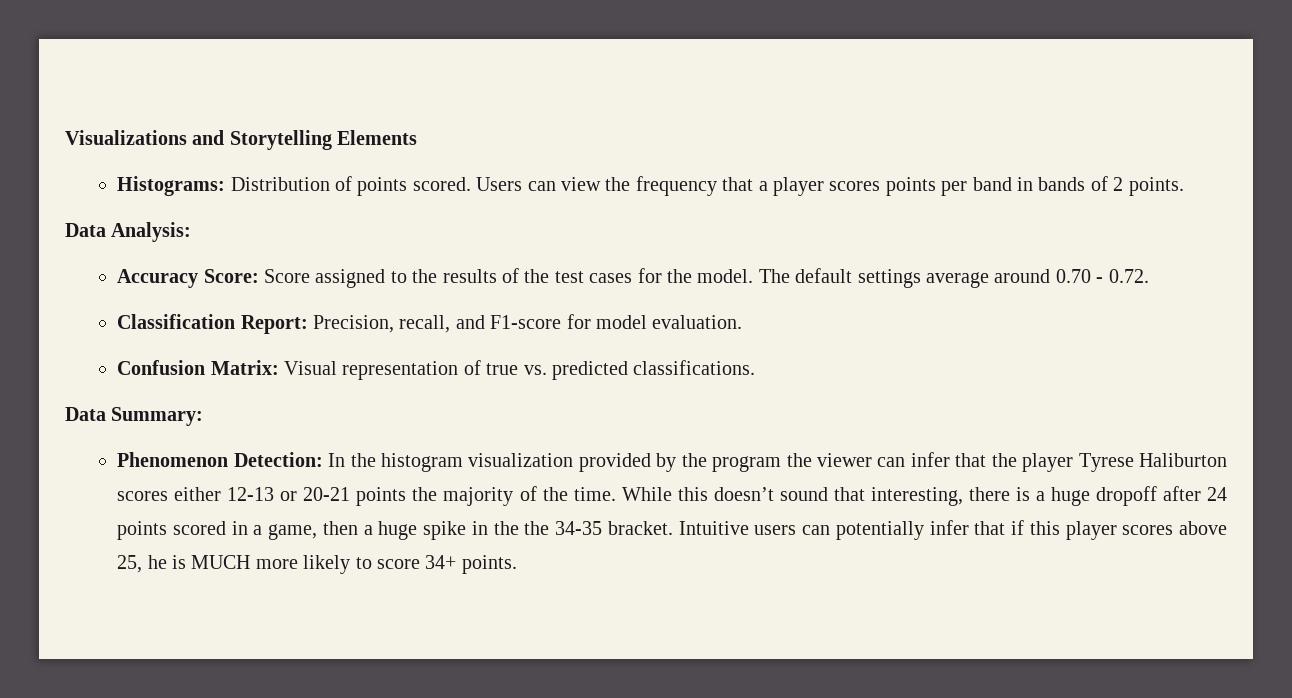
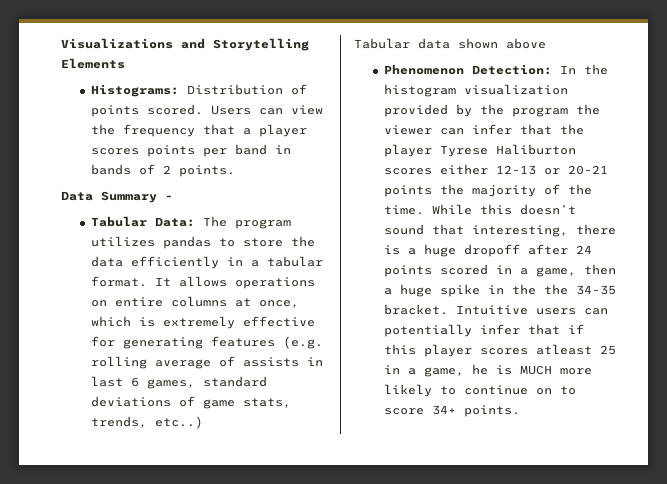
[111,222,192,242] [117,268,1149,288] [117,314,743,334] [117,360,756,380] [65,407,204,426] Analysis: // Accuracy Score: Score assigned to the results of the test cases for the model. The default settings average around 0.70 - 0.72. // Classification Report: Precision, recall, and F1-score for model evaluation. // Confusion Matrix: Visual representation of true vs. predicted classifications. // Data Summary: -> [101,191,173,203] [90,216,291,229] [90,236,315,249] [90,256,323,269] [90,276,315,289] [90,296,299,308] [90,316,315,329] [90,336,323,349] [90,356,323,369] [90,376,267,389] [90,396,291,409] [90,416,203,429] [354,38,546,49] Summary - // Tabular Data: The program utilizes pandas to store the data efficiently in a tabular format. It allows operations on entire columns at once, which is extremely effective for generating features (e.g. rolling average of assists in last 6 games, standard deviations of game stats, trends, etc..) // Tabular data shown above
[1179,521,1228,535] [117,555,143,573] above 25, -> [535,344,616,355] [383,365,464,377] atleast 25 in a game,
(372, 563) none -> [463,385,576,395] continue on to

